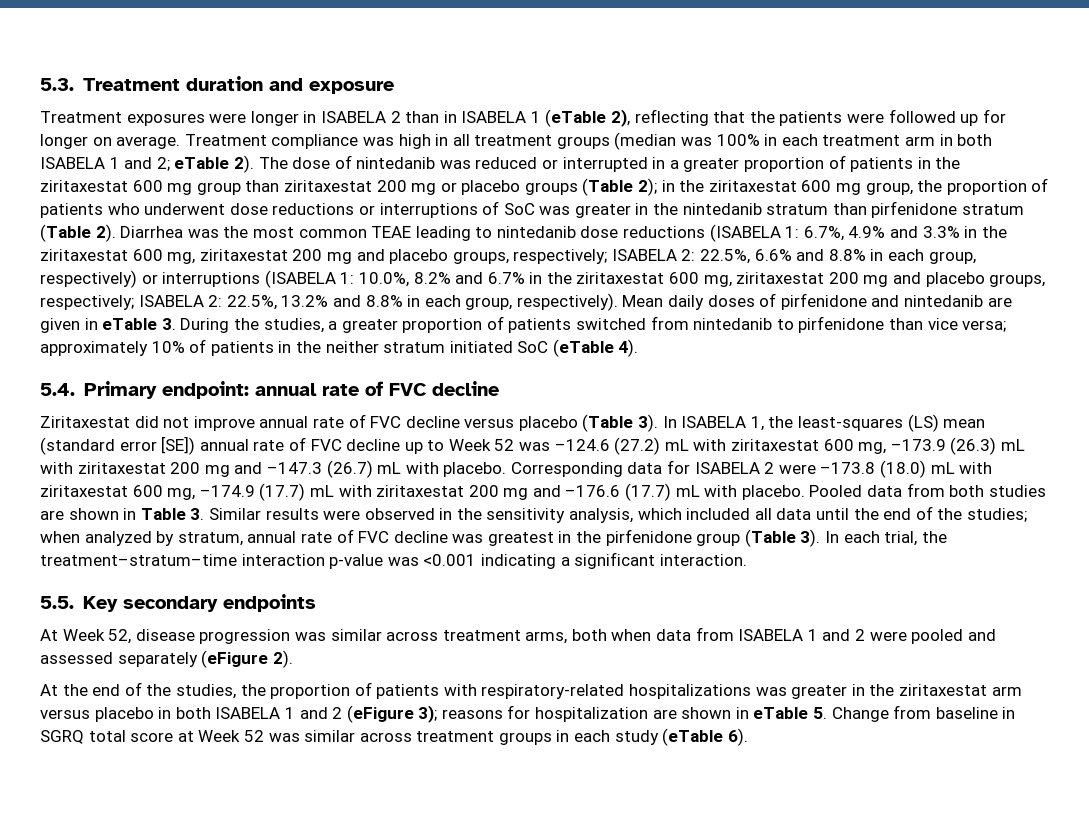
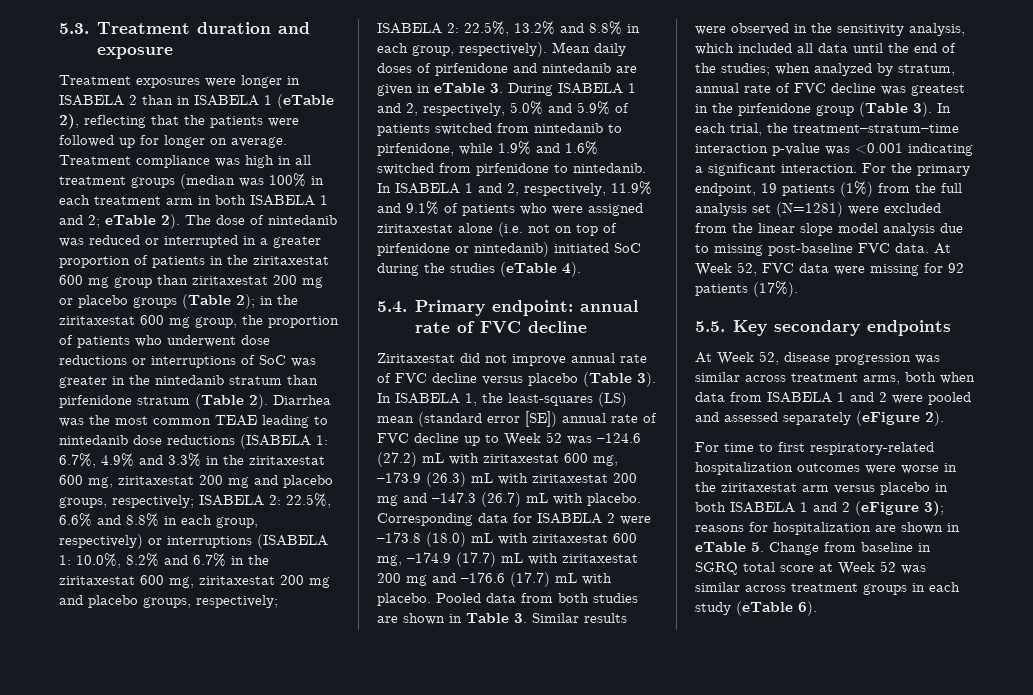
[233,318,483,333] the studies, a greater proportion -> [558,83,636,94] [377,101,610,116] ISABELA 1 and 2, respectively, 5.0% and 5.9%
[798,316,1007,333] [40,339,549,356] pirfenidone than vice versa; approximately 10% of patients in the neither stratum initiated SoC -> [377,141,598,156] [377,163,646,176] [377,181,652,196] [377,201,643,216] [377,222,617,237] [377,242,641,257] [377,263,495,276] pirfenidone, while 1.9% and 1.6% switched from pirfenidone to nintedanib. In ISABELA 1 and 2, respectively, 11.9% and 9.1% of patients who were assigned ziritaxestat alone (i.e. not on top of pirfenidone or nintedanib) initiated SoC during the studies
(747, 560) none -> [862,163,970,176] [695,181,962,197] [695,202,941,217] [695,223,963,236] [695,243,951,256] [695,262,964,276] [695,281,798,297] For the primary endpoint, 19 patients (1%) from the full analysis set (N=1281) were excluded from the linear slope model analysis due to missing post-baseline FVC data. At Week 52, FVC data were missing for 92 patients (17%).
[40,682,848,699] At the end of the studies, the proportion of patients with respiratory-related hospitalizations was greater -> [695,442,934,455] [695,462,939,475] For time to first respiratory-related hospitalization outcomes were worse

